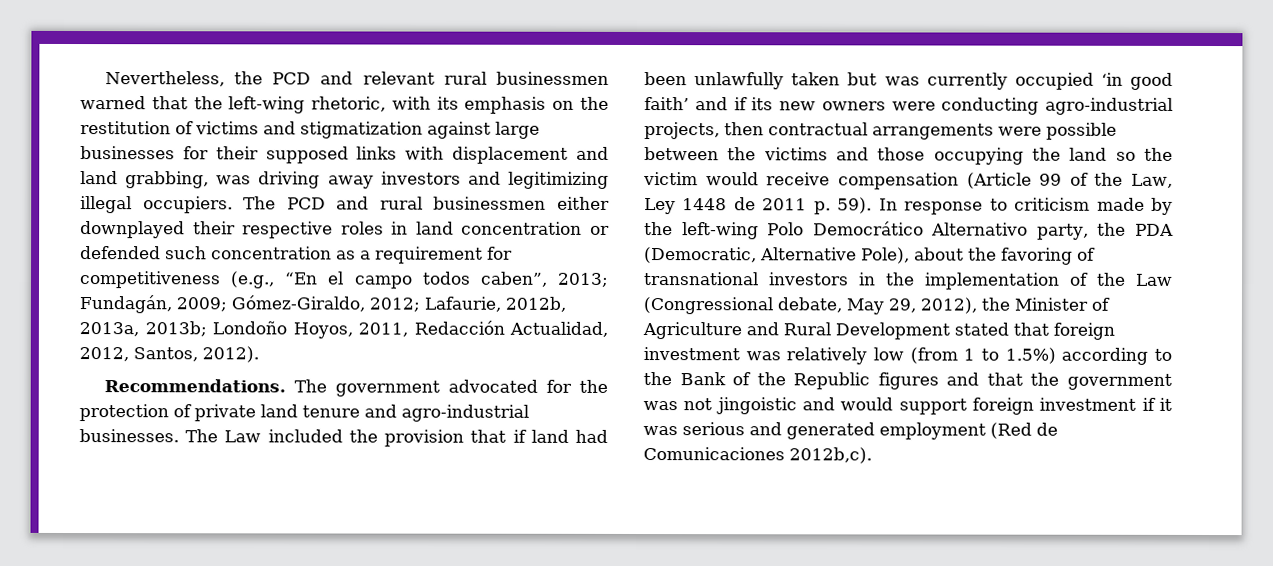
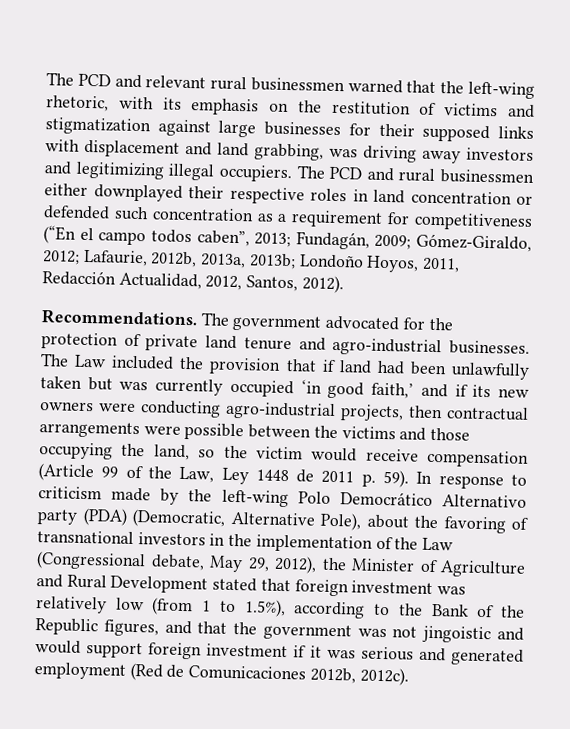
[104,71,263,87] Nevertheless, the -> [46,72,74,86] The
[230,271,319,289] (e.g., “En -> [43,225,76,244] (“En
[644,97,689,111] faith’ -> [371,382,415,399] faith,’
[1069,147,1108,161] land -> [153,444,190,461] land,
[1036,222,1174,240] party, the PDA -> [37,507,128,526] party (PDA)
[1004,347,1056,364] 1.5%) -> [243,599,286,618] 1.5%),
[877,372,939,390] figures -> [103,619,159,637] figures,
[789,447,872,464] 2012b,c). -> [309,667,409,686] 2012b, 2012c).

